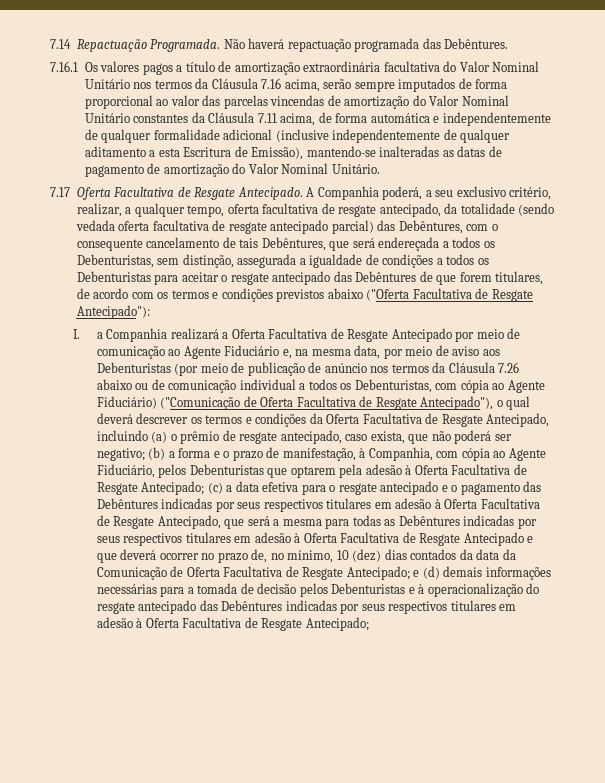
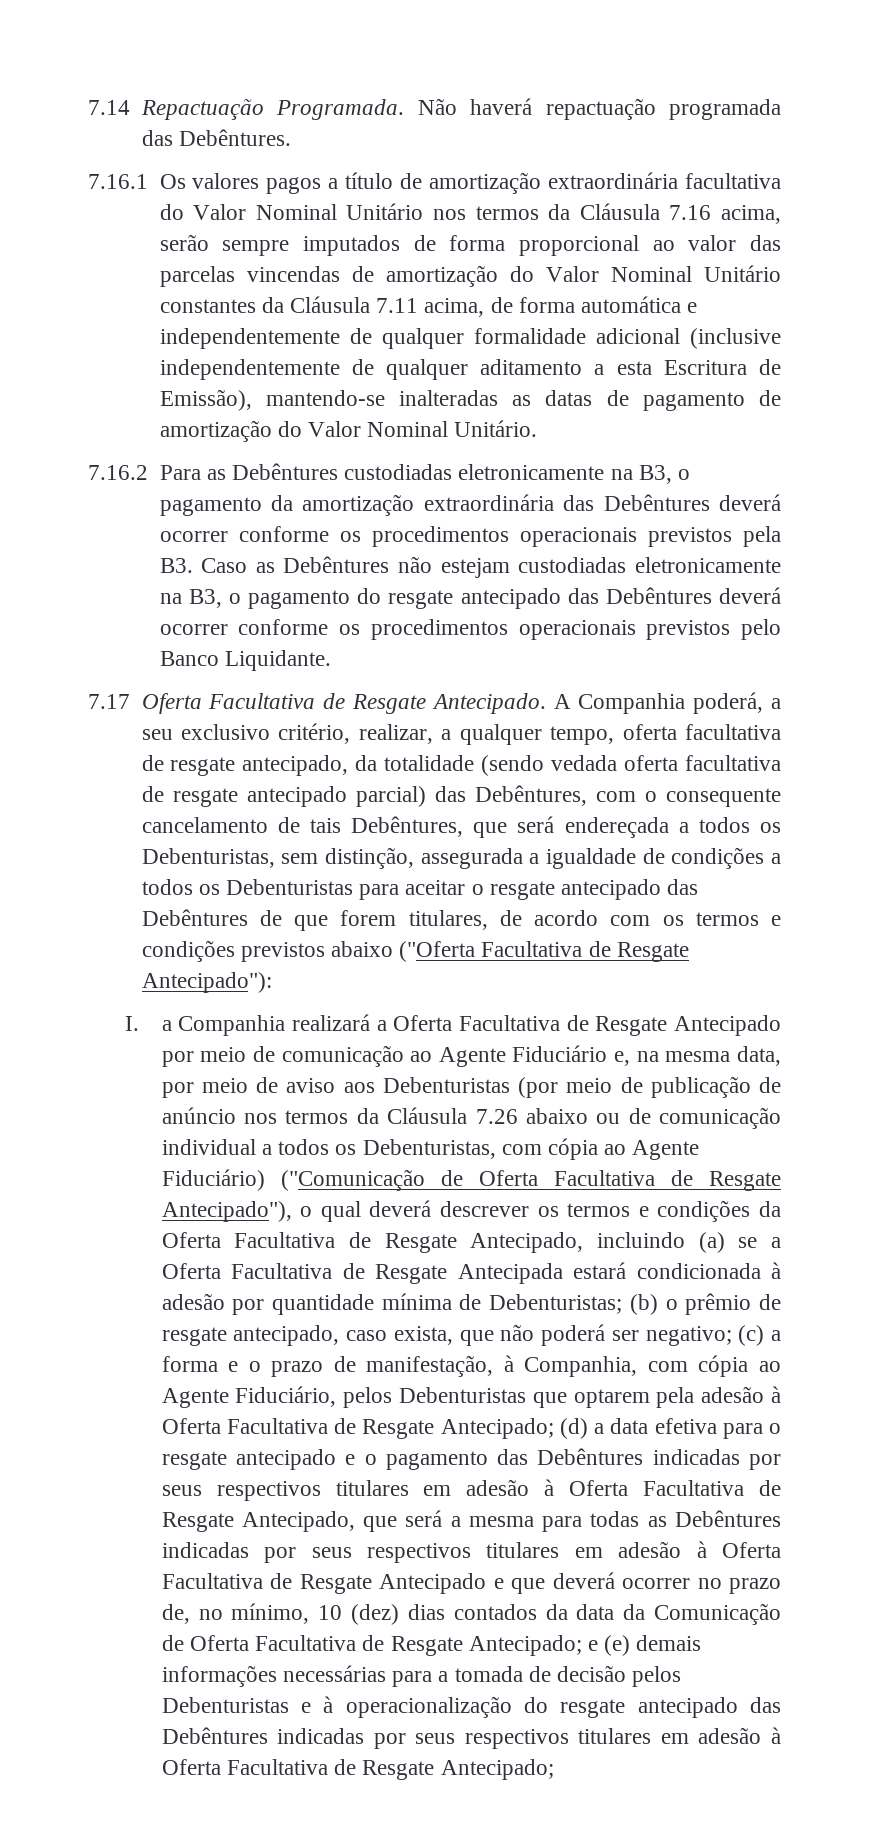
(380, 169) none -> [88,463,690,484] [159,494,781,516] [159,526,781,547] [159,556,781,578] [159,587,781,609] [159,619,781,640] [159,650,331,671] // 7.16.2 Para as Debêntures custodiadas eletronicamente na B3, o pagamento da amortização extraordinária das Debêntures deverá ocorrer conforme os procedimentos operacionais previstos pela B3. Caso as Debêntures não estejam custodiadas eletronicamente na B3, o pagamento do resgate antecipado das Debêntures deverá ocorrer conforme os procedimentos operacionais previstos pelo Banco Liquidante.
(168, 437) none -> [738,1237,781,1248] [161,1262,781,1284] [161,1293,658,1315] se a Oferta Facultativa de Resgate Antecipada estará condicionada à adesão por quantidade mínima de Debenturistas; (b)
[148,447,166,460] (b) -> [738,1325,765,1346] (c)
[207,482,223,494] (c) -> [559,1418,588,1439] (d)
[422,566,440,579] (d) -> [604,1635,631,1656] (e)

